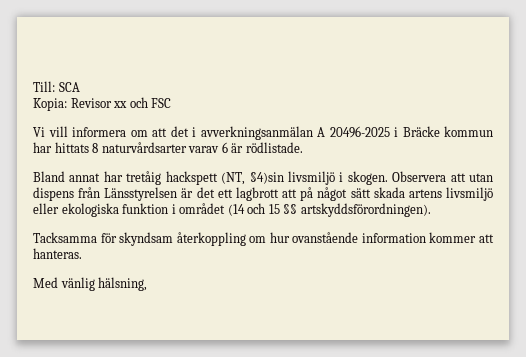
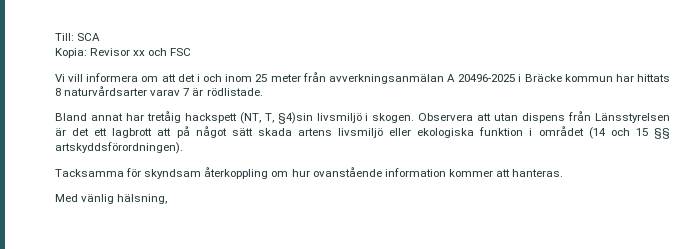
(196, 132) none -> [203,72,326,82] och inom 25 meter från
[221,142,228,153] 6 -> [183,88,190,96] 7
(246, 178) none -> [264,113,274,123] T,

